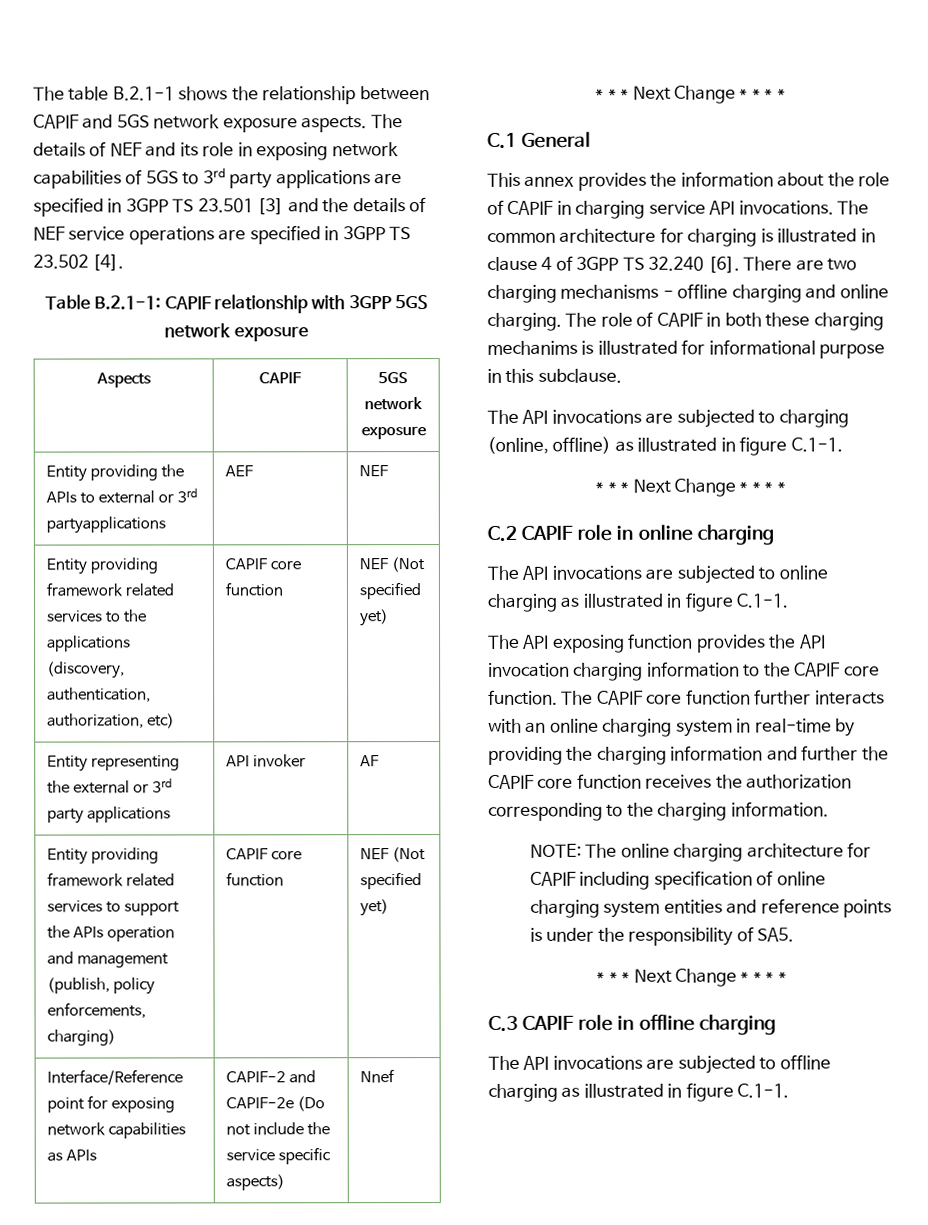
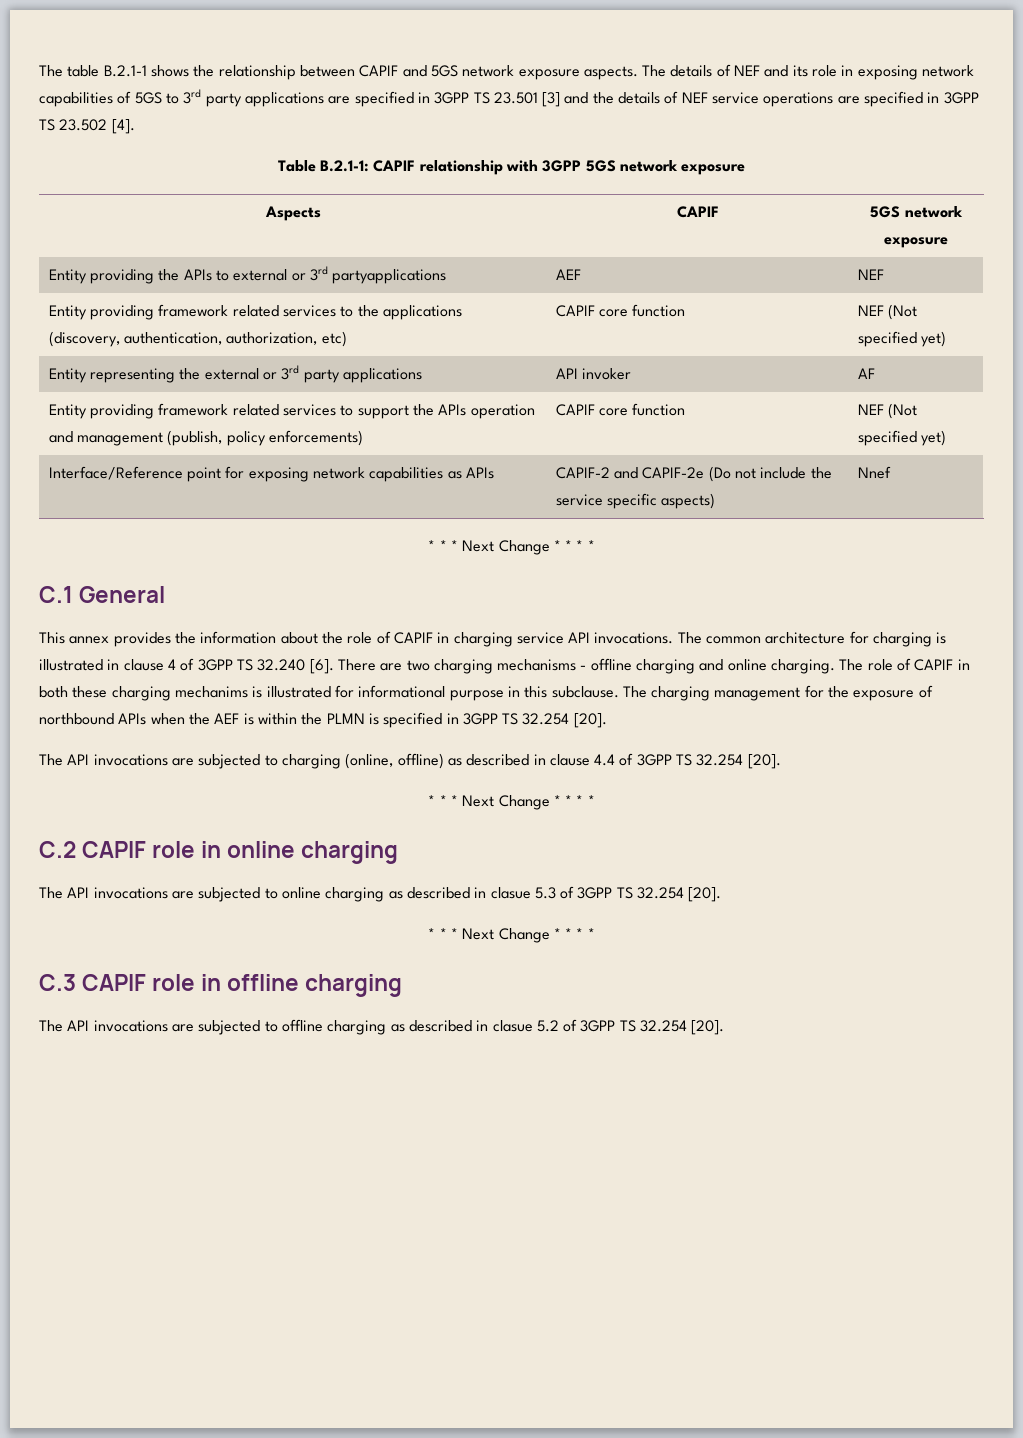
[46,1002,146,1019] [46,1029,116,1046] enforcements, charging) -> [269,430,364,446] enforcements)
(622, 375) none -> [622,685,933,701] [39,712,607,728] The charging management for the exposure of northbound APIs when the AEF is within the PLMN is specified in 3GPP TS 32.254 [20].
[637,436,843,456] illustrated in figure C.1-1. -> [466,753,781,769] described in clause 4.4 of 3GPP TS 32.254 [20].
[582,592,789,612] [488,633,826,653] [488,661,880,681] [488,689,885,705] [488,718,856,737] [488,745,889,765] [488,773,853,789] [488,801,829,821] [529,842,872,862] [529,870,826,890] [529,898,893,918] [529,926,795,946] illustrated in figure C.1-1. // The API exposing function provides the API invocation charging information to the CAPIF core function. The CAPIF core function further interacts with an online charging system in real-time by providing the charging information and further the CAPIF core function receives the authorization corresponding to the charging information. // NOTE: The online charging architecture for CAPIF including specification of online charging system entities and reference points is under the responsibility of SA5. -> [406,886,722,902] described in clasue 5.3 of 3GPP TS 32.254 [20].
[583,1082,790,1102] illustrated in figure C.1-1. -> [408,1019,725,1035] described in clasue 5.2 of 3GPP TS 32.254 [20].

